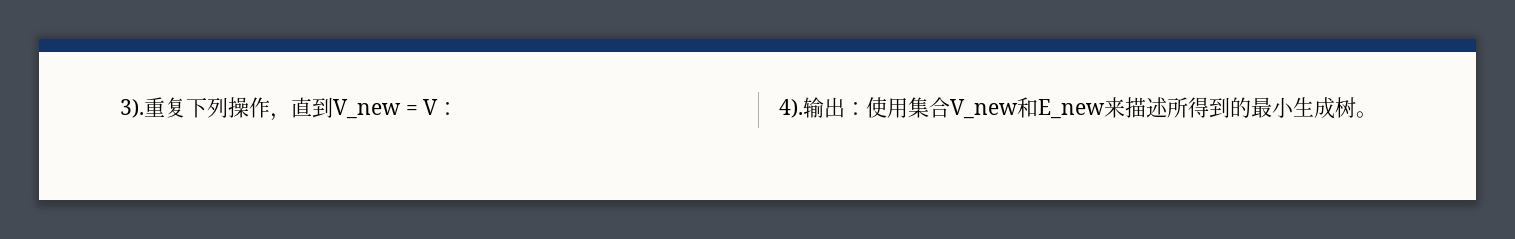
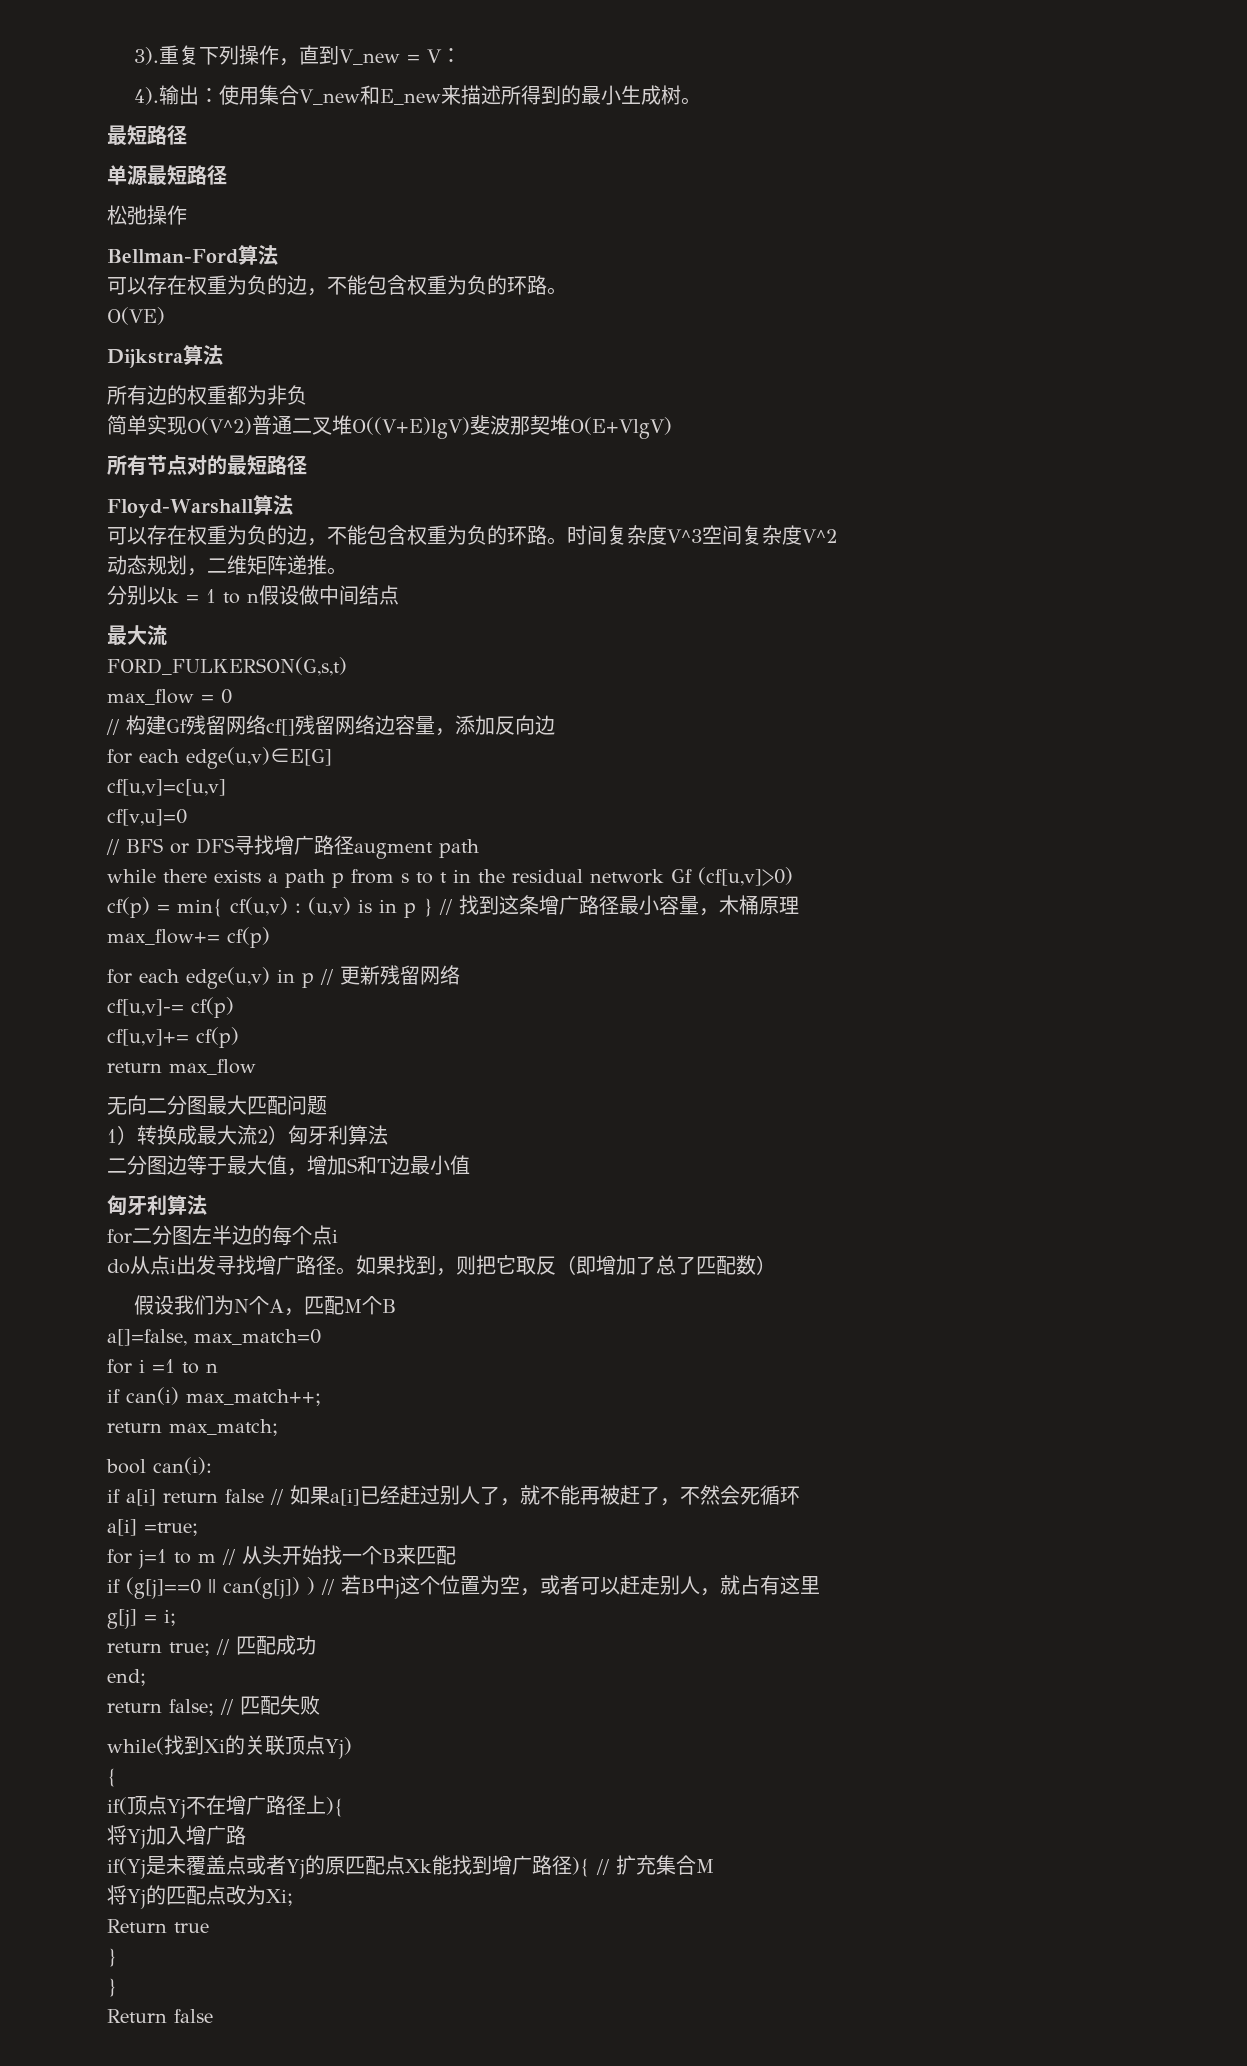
(1377, 114) none -> [107,125,187,145] [107,165,227,186] [107,205,187,225] [107,245,278,265] [107,275,567,296] [107,307,165,325] [107,345,223,368] [107,385,307,405] [107,415,672,439] [107,455,307,475] [107,495,293,518] [107,525,837,546] [107,555,347,576] [107,585,399,605] [107,625,167,646] [107,657,347,676] [107,689,232,705] [106,715,555,736] [107,747,332,769] [107,779,226,796] [107,809,187,826] [106,835,479,859] [107,867,793,888] [107,895,799,918] [107,927,270,948] [107,965,460,989] [107,997,234,1018] [107,1027,239,1048] [107,1059,256,1075] [107,1095,327,1115] [107,1125,388,1145] [107,1155,470,1176] [107,1195,207,1216] [107,1225,338,1246] [107,1255,776,1276] [133,1295,396,1316] [107,1329,321,1346] [107,1359,218,1374] [107,1387,321,1406] [107,1419,278,1436] [106,1457,212,1475] [107,1485,800,1506] [107,1519,198,1536] [107,1545,456,1569] [107,1575,820,1599] [107,1609,176,1629] [107,1635,316,1656] [107,1669,146,1686] [107,1695,320,1716] [107,1735,352,1759] [107,1768,117,1787] [107,1795,344,1819] [107,1825,246,1849] [107,1855,714,1879] [107,1885,293,1909] [107,1919,209,1933] [107,1948,117,1967] [107,1978,117,1997] [107,2009,213,2023] // 最短路径 // 单源最短路径 // 松弛操作 // Bellman-Ford算法 // 可以存在权重为负的边，不能包含权重为负的环路。 // O(VE) // Dijkstra算法 // 所有边的权重都为非负 // 简单实现O(V^2)普通二叉堆O((V+E)lgV)斐波那契堆O(E+VlgV) // 所有节点对的最短路径 // Floyd-Warshall算法 // 可以存在权重为负的边，不能包含权重为负的环路。时间复杂度V^3空间复杂度V^2 // 动态规划，二维矩阵递推。 // 分别以k = 1 to n假设做中间结点 // 最大流 // FORD_FULKERSON(G,s,t) // max_flow = 0 // // 构建Gf残留网络cf[]残留网络边容量，添加反向边 // for each edge(u,v)∈E[G] // cf[u,v]=c[u,v] // cf[v,u]=0 // // BFS or DFS寻找增广路径augment path // while there exists a path p from s to t in the residual network Gf (cf[u,v]>0) // cf(p) = min{ cf(u,v) : (u,v) is in p } // 找到这条增广路径最小容量，木桶原理 // max_flow+= cf(p) // for each edge(u,v) in p // 更新残留网络 // cf[u,v]-= cf(p) // cf[u,v]+= cf(p) // return max_flow // 无向二分图最大匹配问题 // 1）转换成最大流2）匈牙利算法 // 二分图边等于最大值，增加S和T边最小值 // 匈牙利算法 // for二分图左半边的每个点i // do从点i出发寻找增广路径。如果找到，则把它取反（即增加了总了匹配数） // 假设我们为N个A，匹配M个B // a[]=false, max_match=0 // for i =1 to n // if can(i) max_match++; // return max_match; // bool can(i): // if a[i] return false // 如果a[i]已经赶过别人了，就不能再被赶了，不然会死循环 // a[i] =true; // for j=1 to m // 从头开始找一个B来匹配 // if (g[j]==0 || can(g[j]) ) // 若B中j这个位置为空，或者可以赶走别人，就占有这里 // g[j] = i; // return true; // 匹配成功 // end; // return false; // 匹配失败 // while(找到Xi的关联顶点Yj) // { // if(顶点Yj不在增广路径上){ // 将Yj加入增广路 // if(Yj是未覆盖点或者Yj的原匹配点Xk能找到增广路径){ // 扩充集合M // 将Yj的匹配点改为Xi; // Return true // } // } // Return false

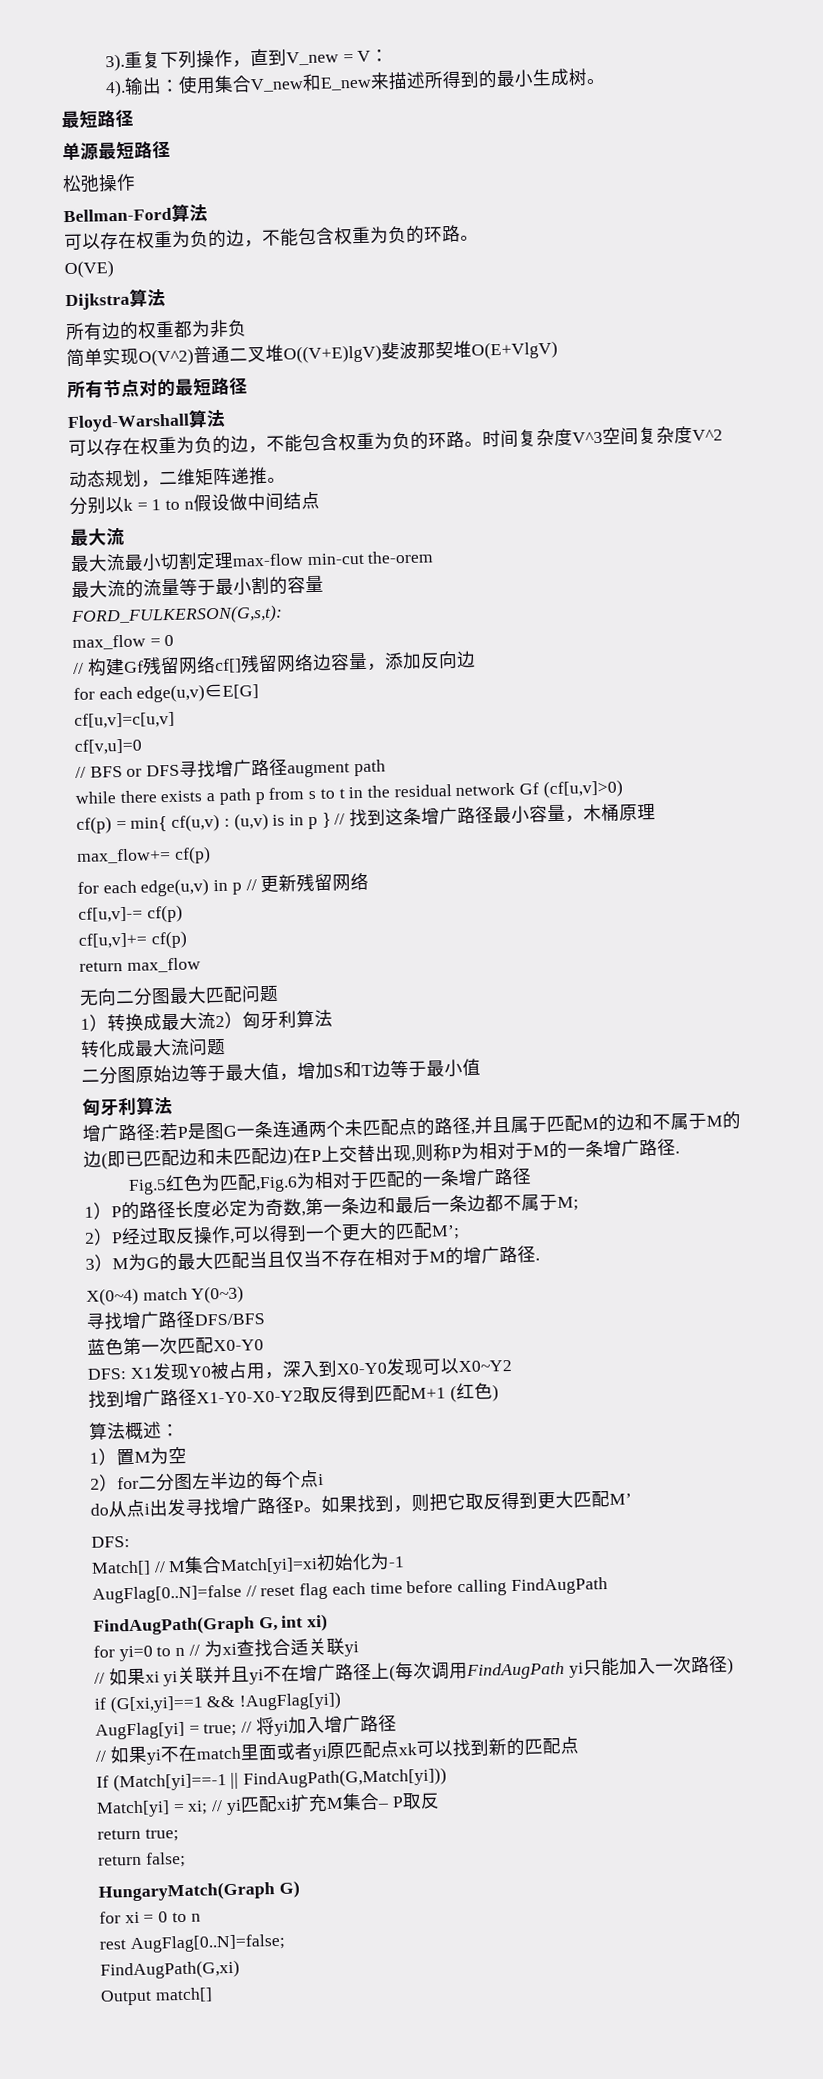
[107,657,347,676] FORD_FULKERSON(G,s,t) -> [70,550,435,573] [71,575,324,599] [70,604,283,627] 最大流最小切割定理max-flow min-cut the-orem // 最大流的流量等于最小割的容量 // FORD_FULKERSON(G,s,t):
[107,1155,167,1175] // 二分图 -> [80,1038,226,1058] [81,1065,172,1085] // 转化成最大流问题 // 二分图原始
(410, 1165) none -> [390,1060,427,1078] 等于
(207, 1205) none -> [82,1111,741,1142] [83,1138,680,1170] [127,1167,532,1195] [84,1193,579,1221] [84,1222,460,1246] [85,1245,540,1272] [86,1285,245,1306] [86,1310,265,1330] [87,1336,264,1356] [87,1358,512,1381] [88,1382,499,1408] [88,1421,180,1441] [89,1446,187,1466] [90,1474,118,1492] 增广路径:若P是图G一条连通两个未匹配点的路径,并且属于匹配M的边和不属于M的边(即已匹配边和未匹配边)在P上交替出现,则称P为相对于M的一条增广路径. // Fig.5红色为匹配,Fig.6为相对于匹配的一条增广路径 // 1）P的路径长度必定为奇数,第一条边和最后一条边都不属于M; // 2）P经过取反操作,可以得到一个更大的匹配M’; // 3）M为G的最大匹配当且仅当不存在相对于M的增广路径. // X(0~4) match Y(0~3) // 寻找增广路径DFS/BFS // 蓝色第一次匹配X0-Y0 // DFS: X1发现Y0被占用，深入到X0-Y0发现可以X0~Y2 // 找到增广路径X1-Y0-X0-Y2取反得到匹配M+1 (红色) // 算法概述： // 1）置M为空 // 2）
(336, 1265) none -> [293,1500,304,1512] P
[556,1255,776,1275] [133,1295,396,1316] [107,1329,321,1346] [107,1359,218,1374] [107,1387,321,1406] [107,1419,278,1436] [106,1457,212,1475] [107,1485,800,1506] [107,1519,198,1536] [107,1545,456,1569] [107,1575,820,1599] [107,1609,176,1629] [107,1635,316,1656] [107,1669,146,1686] [107,1695,320,1716] [107,1735,352,1759] [107,1768,117,1787] [107,1795,344,1819] [107,1825,246,1849] [107,1855,714,1879] [107,1885,293,1909] [107,1919,209,1933] [107,1948,117,1967] [107,1978,117,1997] [107,2009,213,2023] （即增加了总了匹配数） // 假设我们为N个A，匹配M个B // a[]=false, max_match=0 // for i =1 to n // if can(i) max_match++; // return max_match; // bool can(i): // if a[i] return false // 如果a[i]已经赶过别人了，就不能再被赶了，不然会死循环 // a[i] =true; // for j=1 to m // 从头开始找一个B来匹配 // if (g[j]==0 || can(g[j]) ) // 若B中j这个位置为空，或者可以赶走别人，就占有这里 // g[j] = i; // return true; // 匹配成功 // end; // return false; // 匹配失败 // while(找到Xi的关联顶点Yj) // { // if(顶点Yj不在增广路径上){ // 将Yj加入增广路 // if(Yj是未覆盖点或者Yj的原匹配点Xk能找到增广路径){ // 扩充集合M // 将Yj的匹配点改为Xi; // Return true // } // } // Return false -> [501,1490,632,1510] [91,1536,130,1548] [91,1552,406,1576] [92,1577,608,1604] [93,1613,329,1636] [93,1637,359,1662] [94,1655,735,1687] [94,1691,342,1714] [95,1714,397,1740] [95,1736,579,1765] [96,1767,448,1792] [96,1792,440,1818] [97,1828,179,1842] [98,1851,186,1868] [98,1880,300,1902] [99,1911,201,1924] [99,1933,286,1954] [100,1959,240,1980] [100,1987,213,2006] 得到更大匹配M’ // DFS: // Match[] // M集合Match[yi]=xi初始化为-1 // AugFlag[0..N]=false // reset flag each time before calling FindAugPath // FindAugPath(Graph G, int xi) // for yi=0 to n // 为xi查找合适关联yi // // 如果xi yi关联并且yi不在增广路径上(每次调用FindAugPath yi只能加入一次路径) // if (G[xi,yi]==1 && !AugFlag[yi]) // AugFlag[yi] = true; // 将yi加入增广路径 // // 如果yi不在match里面或者yi原匹配点xk可以找到新的匹配点 // If (Match[yi]==-1 || FindAugPath(G,Match[yi])) // Match[yi] = xi; // yi匹配xi扩充M集合– P取反 // return true; // return false; // HungaryMatch(Graph G) // for xi = 0 to n // rest AugFlag[0..N]=false; // FindAugPath(G,xi) // Output match[]

